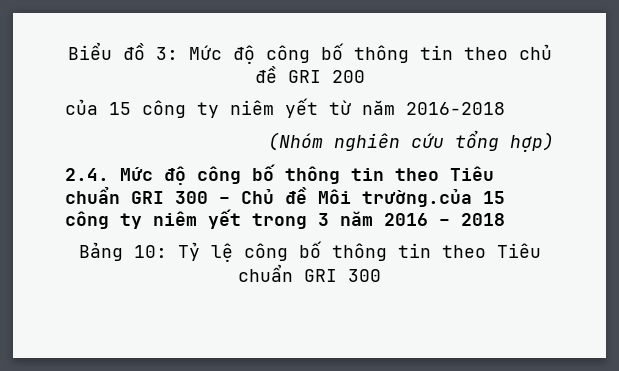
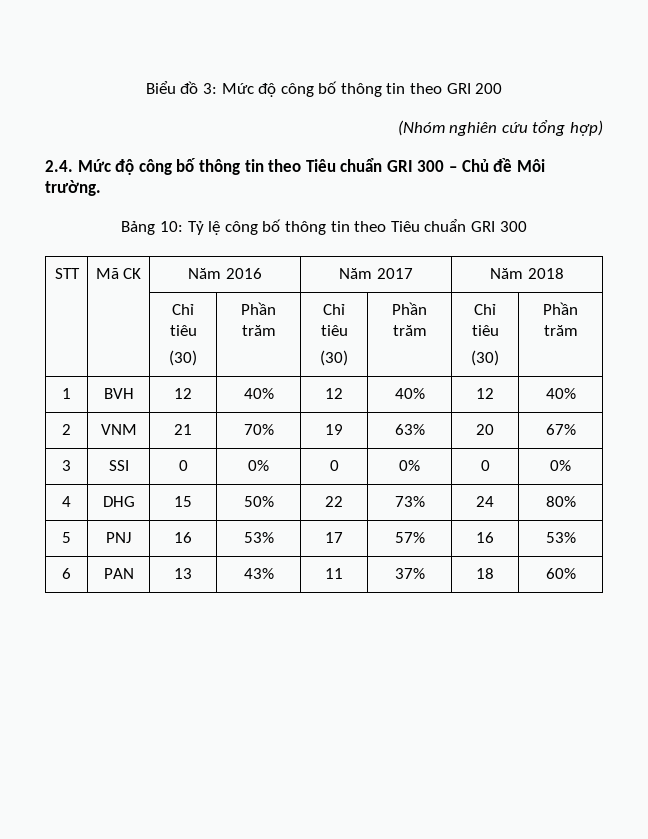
[518,44,552,60] [254,66,277,83] chủ đề -> (443, 88) none
[65,98,505,118] // của 15 công ty niêm yết từ năm 2016-2018 -> (503, 88) none
[362,189,505,207] [65,209,505,229] trường.của 15 công ty niêm yết trong 3 năm 2016 – 2018 -> [45,180,101,196] trường.
(381, 275) none -> [54,268,80,279] [95,268,142,279] [188,268,262,279] [339,268,413,279] [490,268,564,279] [172,304,194,315] [169,325,197,336] [169,350,197,366] [241,302,276,315] [241,325,276,336] [323,304,345,315] [320,325,348,336] [320,350,348,366] [392,302,427,315] [392,325,427,336] [474,304,496,315] [471,325,499,336] [471,350,499,366] [543,302,578,315] [543,325,578,336] [62,388,71,399] [103,388,134,399] [174,388,192,399] [243,388,274,399] [325,388,343,399] [394,388,425,399] [476,388,494,399] [545,388,576,399] [62,424,71,435] [100,424,137,435] [174,424,192,435] [243,424,274,435] [325,424,343,435] [394,424,425,435] [476,424,494,435] [545,424,576,435] [62,460,71,471] [108,460,129,471] [178,460,188,471] [248,460,269,471] [329,460,339,471] [399,460,420,471] [480,460,490,471] [550,460,571,471] [62,496,71,507] [102,496,135,507] [174,496,192,507] [243,496,274,507] [325,496,343,507] [394,496,425,507] [476,496,494,507] [545,496,576,507] [62,532,71,543] [106,532,131,543] [174,532,192,543] [243,532,274,543] [325,532,343,543] [394,532,425,543] [476,532,494,543] [545,532,576,543] [62,568,71,579] [103,568,134,579] [174,568,192,579] [243,568,274,579] [325,568,343,579] [394,568,425,579] [476,568,494,579] [545,568,576,579] // STT | Mã CK | Năm 2016 | Năm 2017 | Năm 2018 // | | Chỉ tiêu // (30) | Phần trăm | Chỉ tiêu // (30) | Phần trăm | Chỉ tiêu // (30) | Phần trăm // 1 | BVH | 12 | 40% | 12 | 40% | 12 | 40% // 2 | VNM | 21 | 70% | 19 | 63% | 20 | 67% // 3 | SSI | 0 | 0% | 0 | 0% | 0 | 0% // 4 | DHG | 15 | 50% | 22 | 73% | 24 | 80% // 5 | PNJ | 16 | 53% | 17 | 57% | 16 | 53% // 6 | PAN | 13 | 43% | 11 | 37% | 18 | 60%

